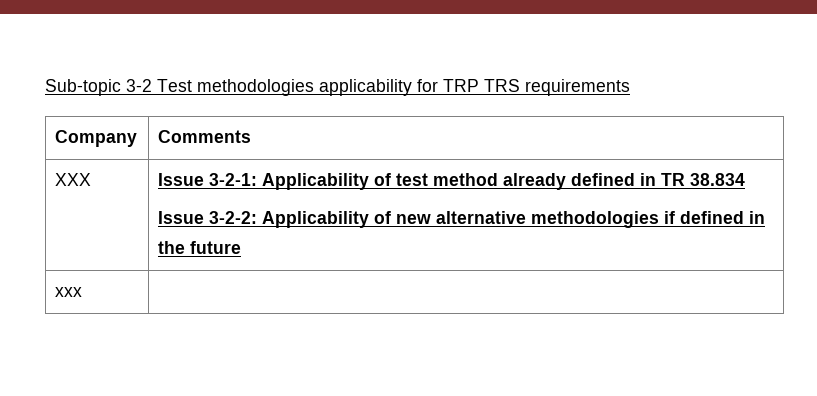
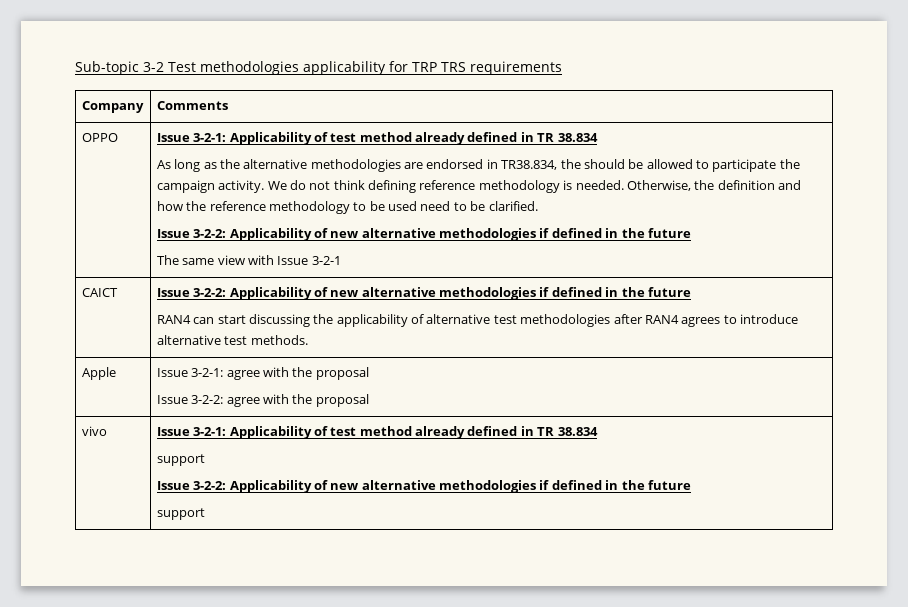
[55,173,92,186] XXX -> [81,133,118,142] OPPO
(746, 179) none -> [156,159,800,172] [156,180,802,193] [156,201,538,214] // As long as the alternative methodologies are endorsed in TR38.834, the should be allowed to participate the campaign activity. We do not think defining reference methodology is needed. Otherwise, the definition and how the reference methodology to be used need to be clarified.
[55,287,83,297] // xxx | -> [156,255,341,265] [81,288,118,297] [156,287,691,300] [156,314,799,327] [156,335,308,345] [81,367,116,380] [156,367,369,380] [156,394,369,407] [81,426,107,436] [156,426,598,439] [156,454,205,466] [156,480,691,493] [156,508,205,520] // The same view with Issue 3-2-1 // CAICT | Issue 3-2-2: Applicability of new alternative methodologies if defined in the future // RAN4 can start discussing the applicability of alternative test methodologies after RAN4 agrees to introduce alternative test methods. // Apple | Issue 3-2-1: agree with the proposal // Issue 3-2-2: agree with the proposal // vivo | Issue 3-2-1: Applicability of test method already defined in TR 38.834 // support // Issue 3-2-2: Applicability of new alternative methodologies if defined in the future // support

